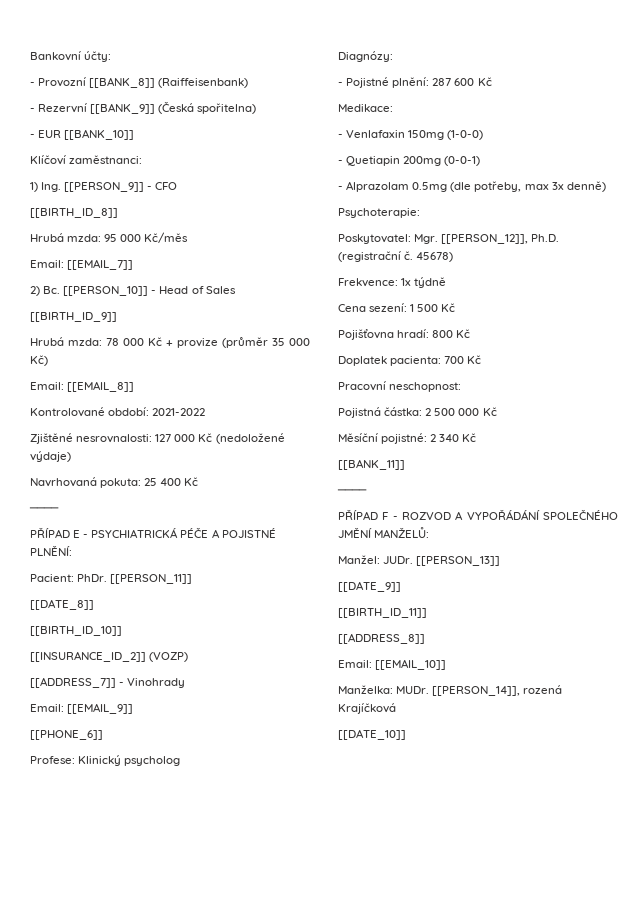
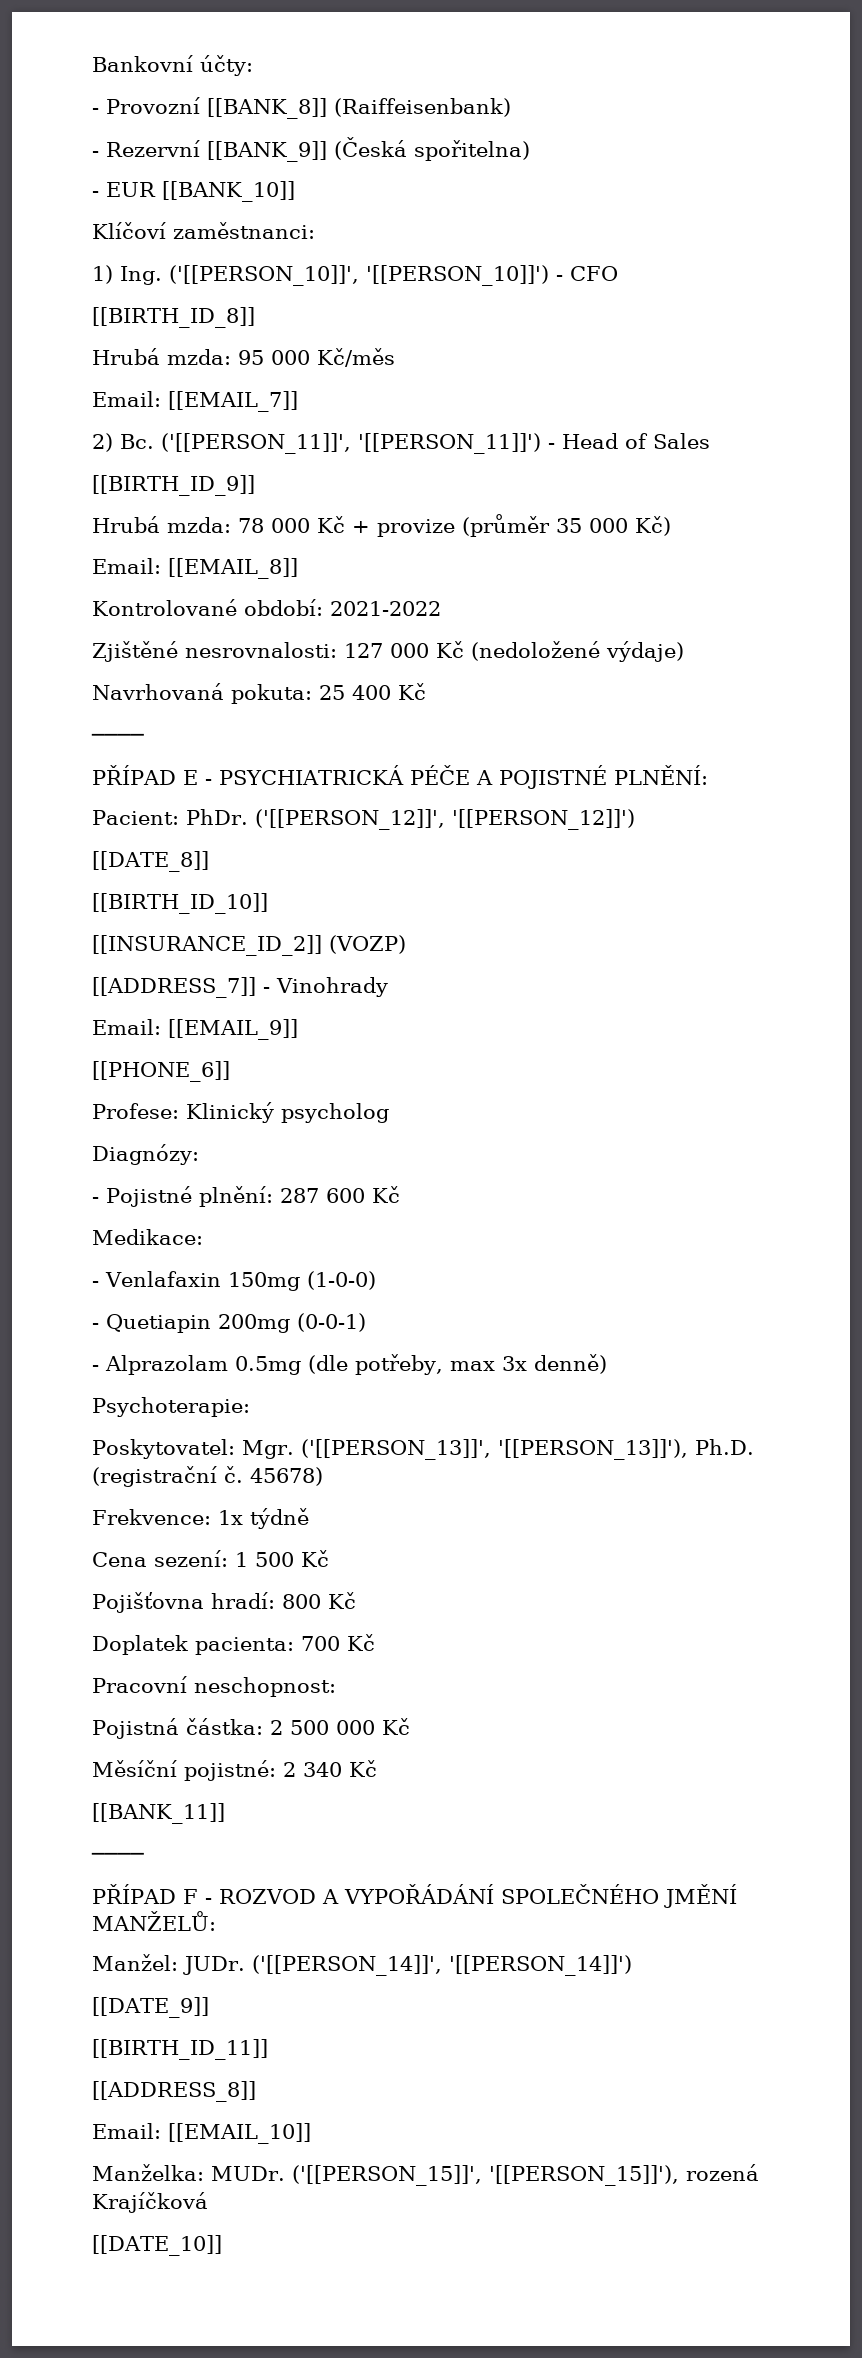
[64,182,145,192] [[PERSON_9]] -> [169,265,549,286] ('[[PERSON_10]]', '[[PERSON_10]]')
[63,286,149,296] [[PERSON_10]] -> [161,433,541,454] ('[[PERSON_11]]', '[[PERSON_11]]')
[110,574,193,584] [[PERSON_11]] -> [254,809,635,830] ('[[PERSON_12]]', '[[PERSON_12]]')
[441,234,529,244] [[PERSON_12]], -> [300,1439,688,1460] ('[[PERSON_13]]', '[[PERSON_13]]'),
[416,556,501,566] [[PERSON_13]] -> [251,1955,632,1976] ('[[PERSON_14]]', '[[PERSON_14]]')
[432,686,521,696] [[PERSON_14]], -> [291,2165,679,2186] ('[[PERSON_15]]', '[[PERSON_15]]'),

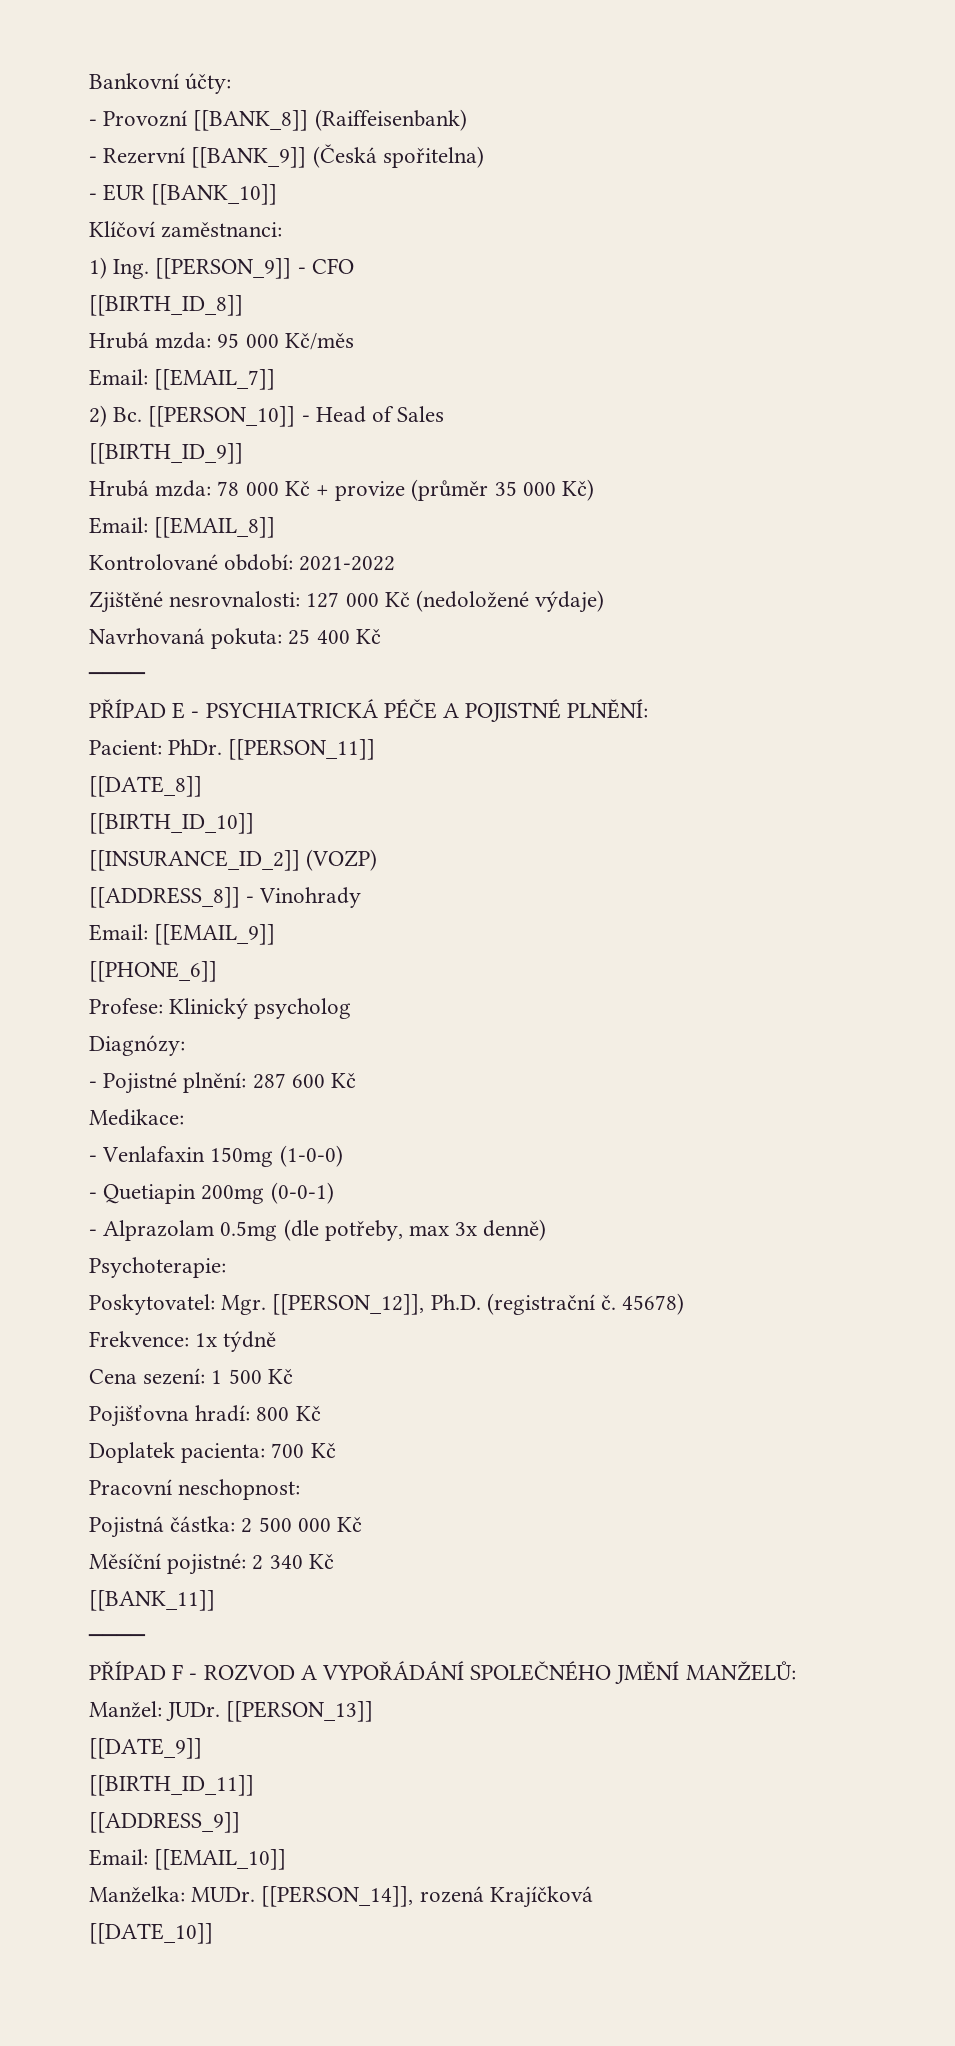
[169,265,549,286] ('[[PERSON_10]]', '[[PERSON_10]]') -> [155,258,292,279] [[PERSON_9]]
[161,433,541,454] ('[[PERSON_11]]', '[[PERSON_11]]') -> [148,406,296,427] [[PERSON_10]]
[254,809,635,830] ('[[PERSON_12]]', '[[PERSON_12]]') -> [228,739,376,760] [[PERSON_11]]
[92,977,256,998] [[ADDRESS_7]] -> [89,887,240,908] [[ADDRESS_8]]
[300,1439,688,1460] ('[[PERSON_13]]', '[[PERSON_13]]'), -> [272,1294,425,1315] [[PERSON_12]],
[251,1955,632,1976] ('[[PERSON_14]]', '[[PERSON_14]]') -> [226,1701,374,1722] [[PERSON_13]]
[92,2081,256,2102] [[ADDRESS_8]] -> [89,1812,240,1833] [[ADDRESS_9]]
[291,2165,679,2186] ('[[PERSON_15]]', '[[PERSON_15]]'), -> [261,1886,414,1907] [[PERSON_14]],

